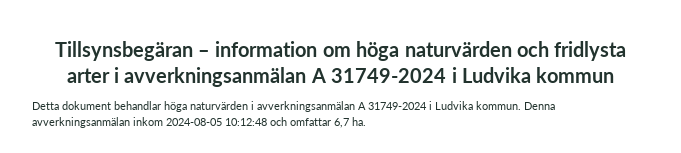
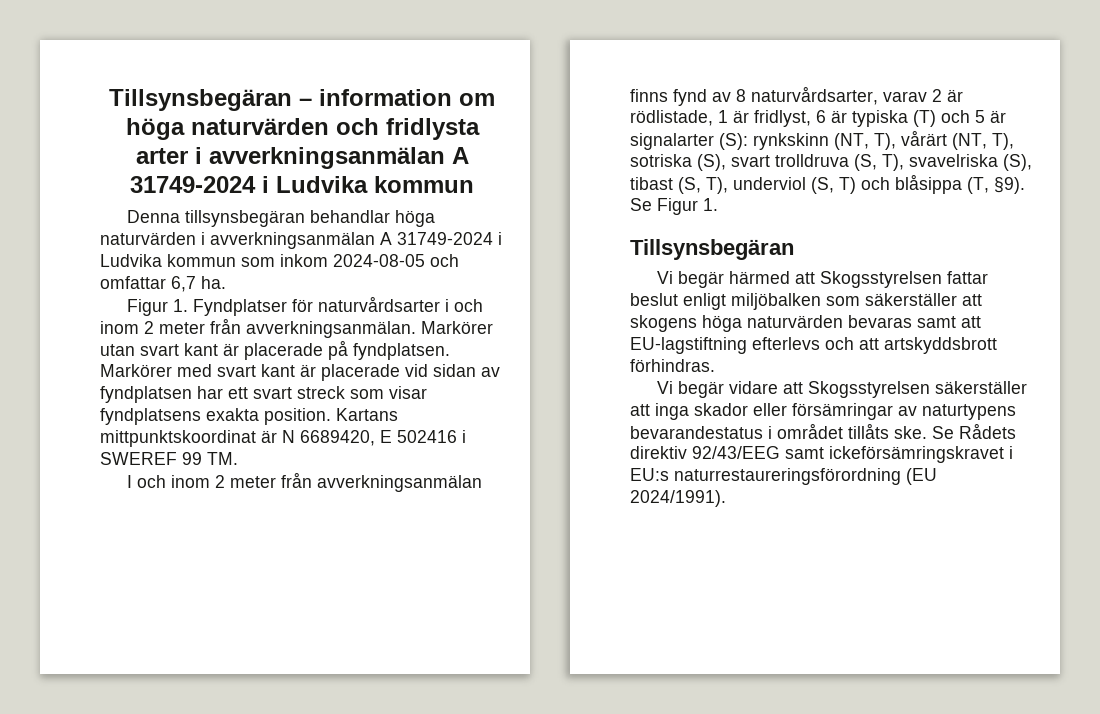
[32,101,111,110] Detta dokument -> [127,210,306,227] Denna tillsynsbegäran
[476,101,555,110] [32,117,130,128] kommun. Denna avverkningsanmälan -> [167,254,275,267] kommun som
[225,118,267,126] 10:12:48 -> (425, 260) none
(366, 121) none -> [127,296,484,316] [100,318,493,338] [100,340,450,360] [100,364,500,381] [100,386,427,403] [100,408,398,425] [100,430,466,447] [100,452,238,465] [127,472,483,492] [630,86,963,106] [630,110,1006,127] [630,130,1014,150] [630,154,1032,171] [630,174,1025,194] [630,198,718,215] [630,239,794,260] [657,271,989,288] [630,293,982,310] [630,315,981,332] [630,337,997,354] [630,359,715,372] [657,381,1028,398] [630,403,1016,420] [630,423,1016,439] [630,446,1013,463] [630,468,937,485] [630,490,726,507] // Figur 1. Fyndplatser för naturvårdsarter i och inom 2 meter från avverkningsanmälan. Markörer utan svart kant är placerade på fyndplatsen. Markörer med svart kant är placerade vid sidan av fyndplatsen har ett svart streck som visar fyndplatsens exakta position. Kartans mittpunktskoordinat är N 6689420, E 502416 i SWEREF 99 TM. // I och inom 2 meter från avverkningsanmälan finns fynd av 8 naturvårdsarter, varav 2 är rödlistade, 1 är fridlyst, 6 är typiska (T) och 5 är signalarter (S): rynkskinn (NT, T), vårärt (NT, T), sotriska (S), svart trolldruva (S, T), svavelriska (S), tibast (S, T), underviol (S, T) och blåsippa (T, §9). Se Figur 1. // Tillsynsbegäran // Vi begär härmed att Skogsstyrelsen fattar beslut enligt miljöbalken som säkerställer att skogens höga naturvärden bevaras samt att EU-lagstiftning efterlevs och att artskyddsbrott förhindras. // Vi begär vidare att Skogsstyrelsen säkerställer att inga skador eller försämringar av naturtypens bevarandestatus i området tillåts ske. Se Rådets direktiv 92/43/EEG samt ickeförsämringskravet i EU:s naturrestaureringsförordning (EU 2024/1991).

